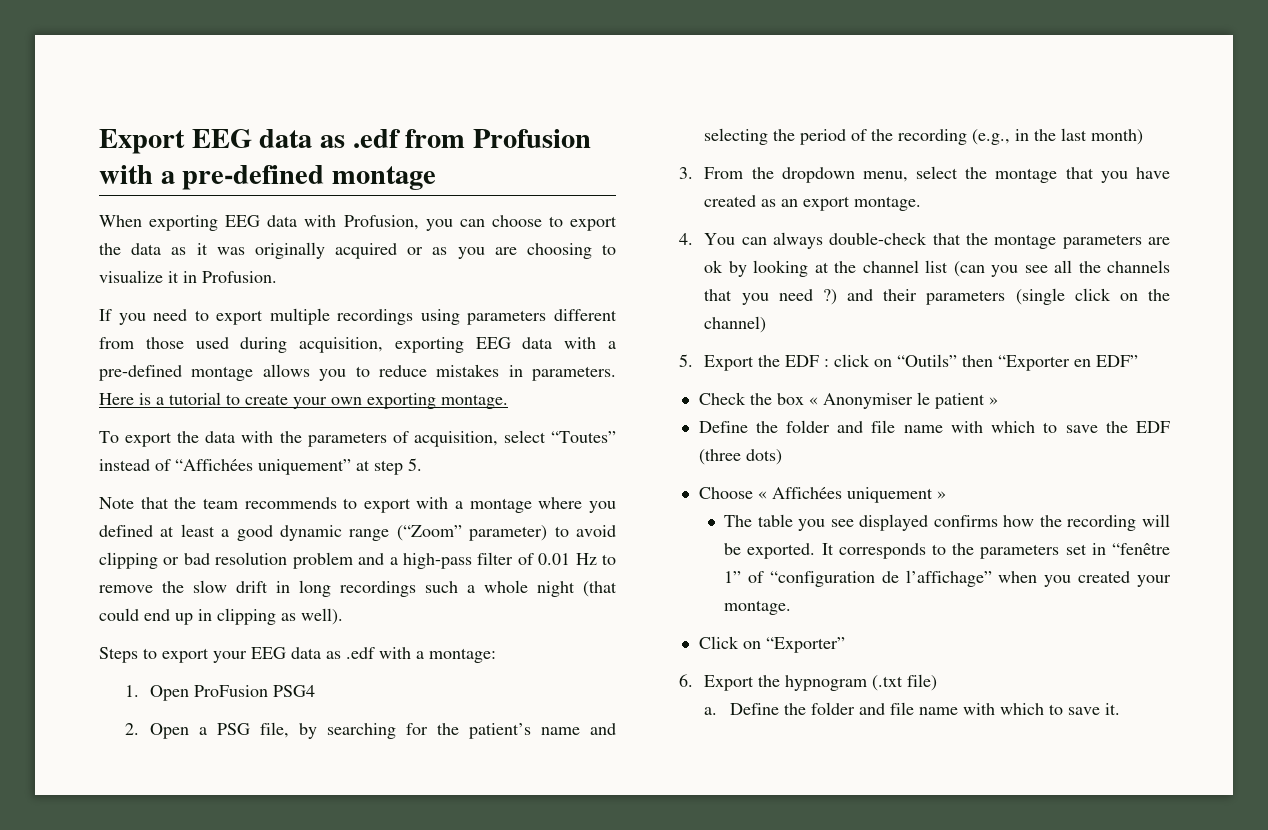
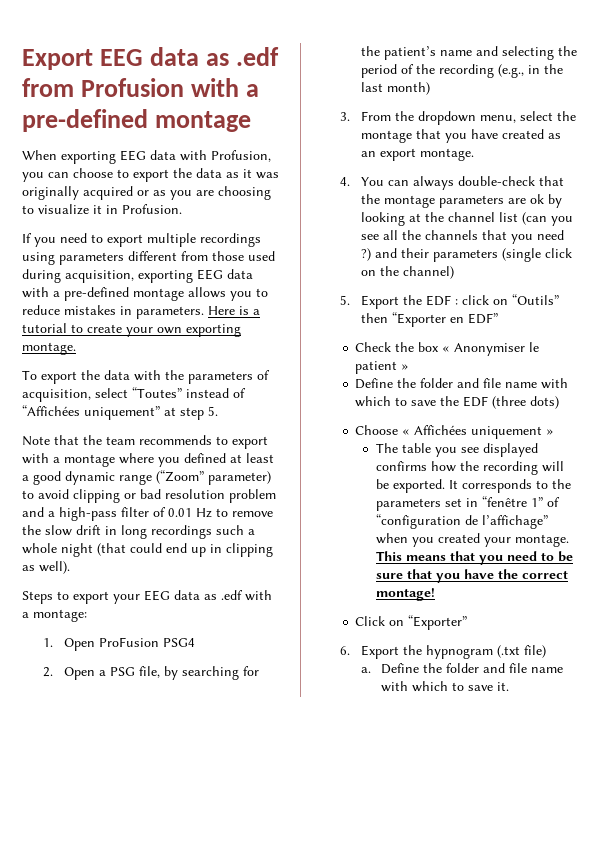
(792, 607) none -> [375,551,573,565] [375,569,568,583] [375,588,435,601] This means that you need to be sure that you have the correct montage!

